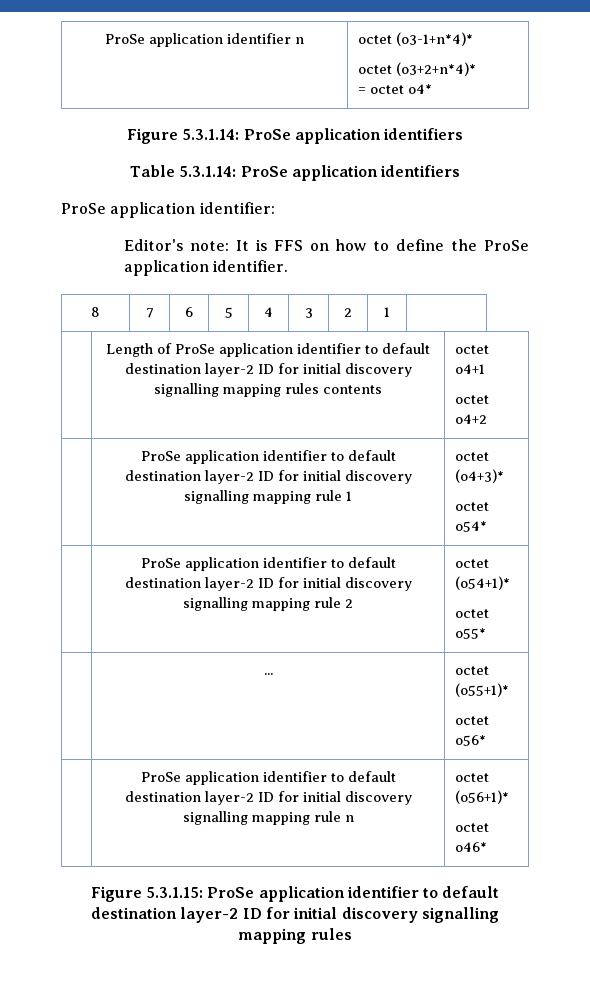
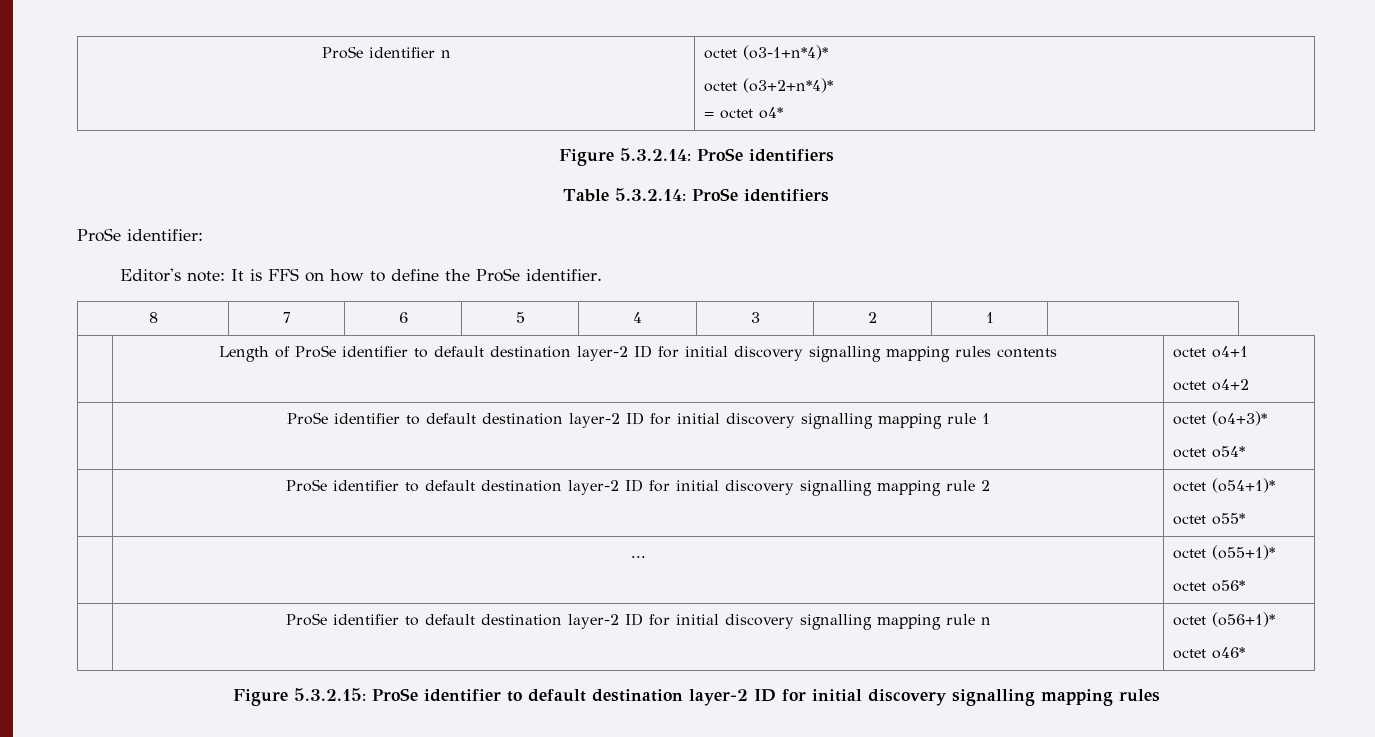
[105,33,223,47] ProSe application -> [321,46,363,59] ProSe
[182,128,381,144] 5.3.1.14: ProSe application -> [619,148,743,161] 5.3.2.14: ProSe
[179,165,378,181] 5.3.1.14: ProSe application -> [614,188,738,201] 5.3.2.14: ProSe
[110,202,196,218] application -> (121, 235) none
[123,260,209,276] application -> (521, 275) none
[219,343,293,357] application -> (336, 351) none
[184,450,259,464] application -> (328, 418) none
[184,557,259,571] application -> (327, 485) none
[184,771,259,785] application -> (327, 619) none
[145,886,345,902] 5.3.1.15: ProSe application -> [293,688,418,701] 5.3.2.15: ProSe

